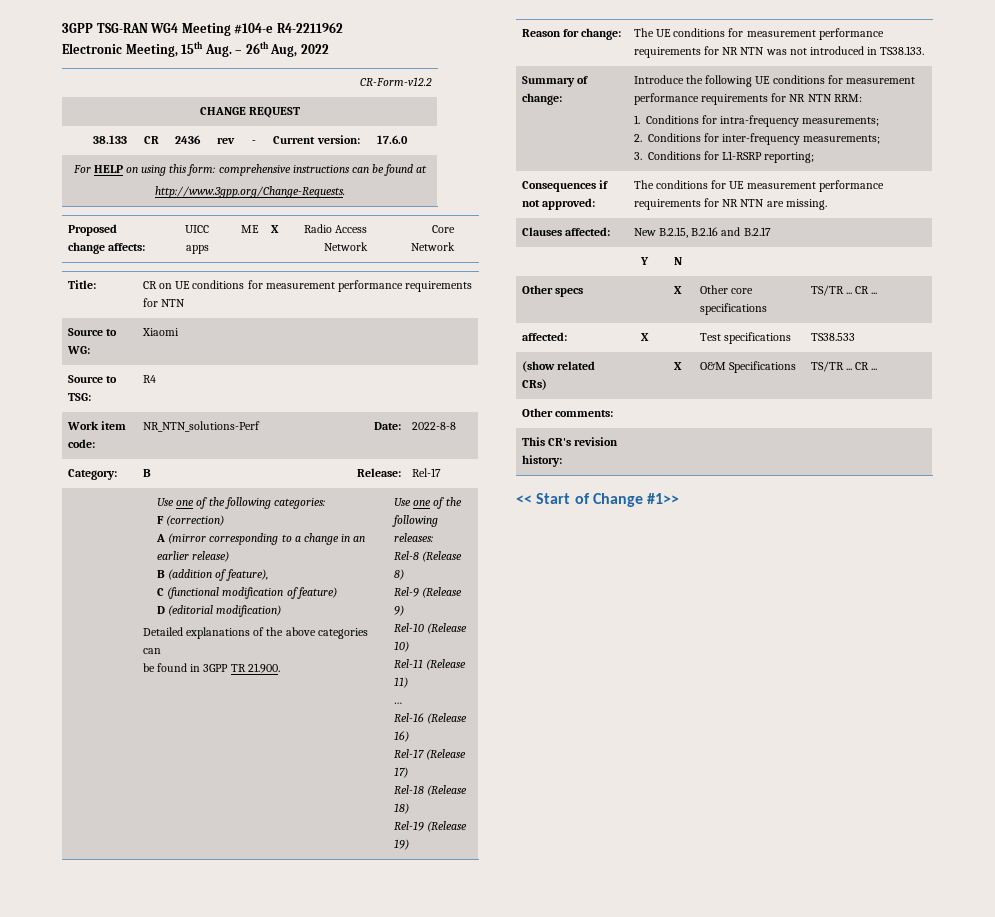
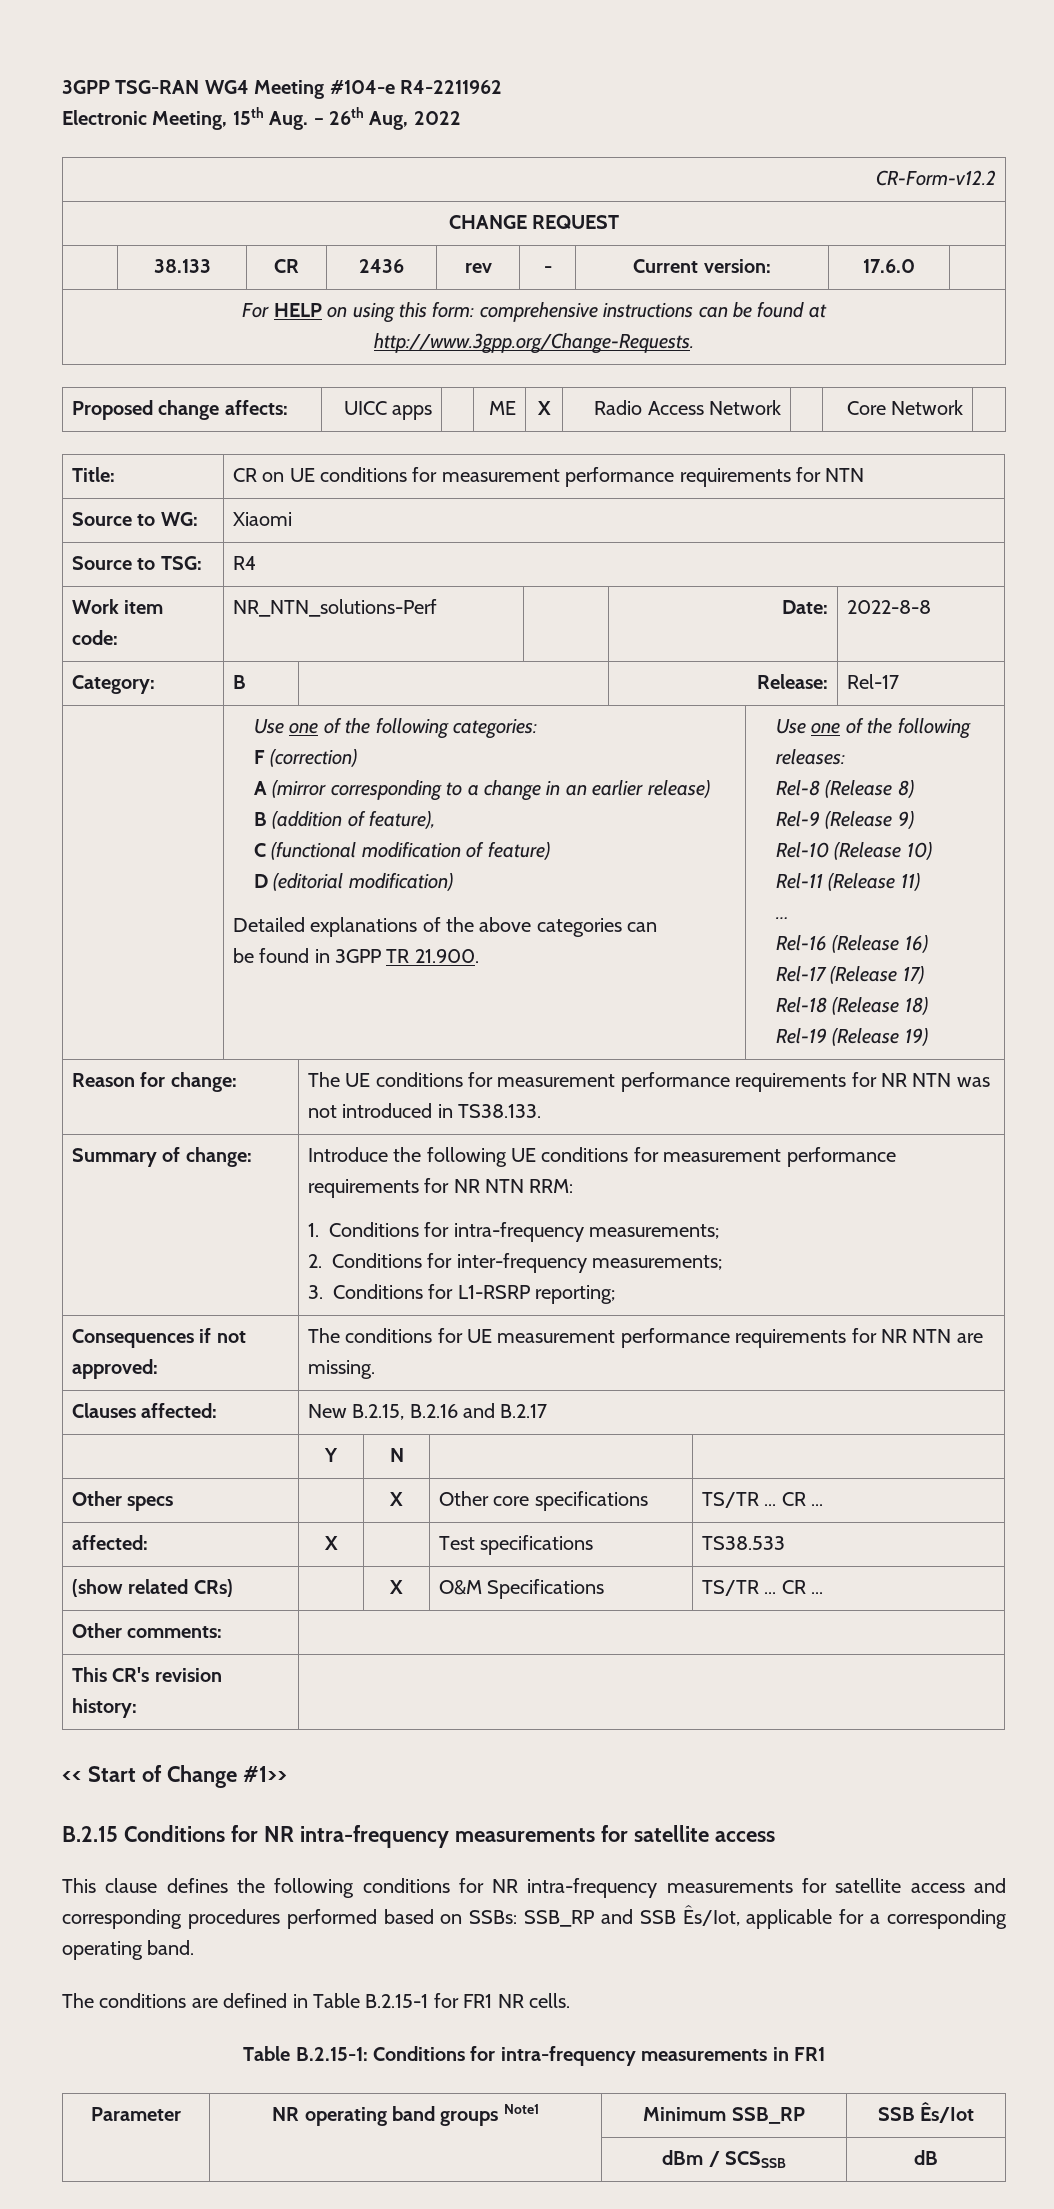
(680, 498) none -> [62,1825,775,1848] [62,1878,1006,1898] [62,1905,1007,1929] [62,1940,195,1960] [62,1993,570,2008] [243,2046,825,2066] [91,2107,181,2121] [272,2104,539,2126] [643,2107,805,2124] [877,2102,975,2123] [662,2150,786,2168] [914,2150,938,2165] // B.2.15 Conditions for NR intra-frequency measurements for satellite access // This clause defines the following conditions for NR intra-frequency measurements for satellite access and corresponding procedures performed based on SSBs: SSB_RP and SSB Ês/Iot, applicable for a corresponding operating band. // The conditions are defined in Table B.2.15-1 for FR1 NR cells. // Table B.2.15-1: Conditions for intra-frequency measurements in FR1 // Parameter | NR operating band groups Note1 | Minimum SSB_RP | SSB Ês/Iot // | | dBm / SCSSSB | dB

